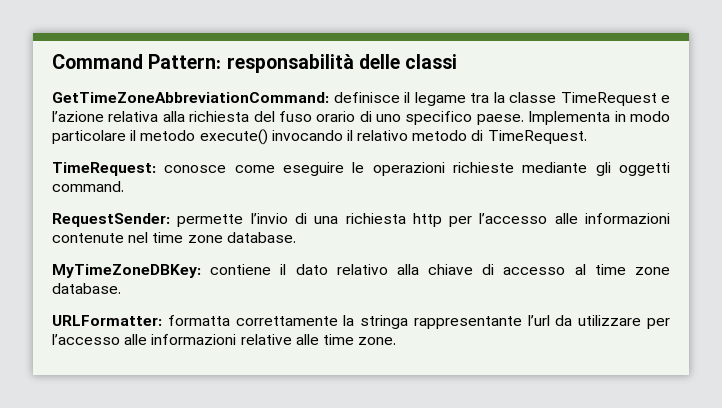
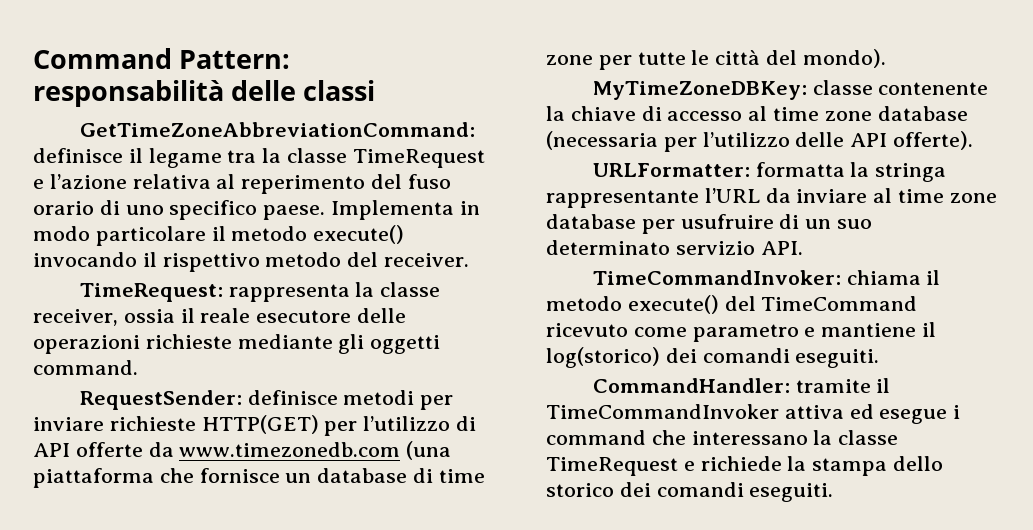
[162,111,250,122] alla richiesta -> [216,174,366,194] al reperimento
[357,130,587,144] [52,162,365,176] relativo metodo di TimeRequest. // TimeRequest: conosce come eseguire le -> [162,252,470,272] [79,282,441,302] [33,308,407,326] rispettivo metodo del receiver. // TimeRequest: rappresenta la classe receiver, ossia il reale esecutore delle
[177,213,670,227] [52,232,296,243] [52,264,419,278] permette l’invio di una richiesta http per l’accesso alle informazioni contenute nel time zone database. // MyTimeZoneDBKey: contiene il dato relativo alla -> [247,390,454,410] [33,415,477,436] [33,441,452,460] [33,468,485,488] [546,49,886,70] [592,80,989,100] [546,106,565,121] definisce metodi per inviare richieste HTTP(GET) per l’utilizzo di API offerte da www.timezonedb.com (una piattaforma che fornisce un database di time zone per tutte le città del mondo). // MyTimeZoneDBKey: classe contenente la
[52,283,121,294] database. -> [877,106,968,121] [546,131,974,152] database (necessaria per l’utilizzo delle API offerte).
[235,316,338,326] correttamente -> (845, 169) none
[527,315,670,329] [52,334,397,345] l’url da utilizzare per l’accesso alle informazioni relative alle time zone. -> [704,188,997,203] [546,214,873,234] [546,240,803,255] [592,270,941,285] [546,295,918,314] [546,322,937,342] [546,347,880,368] [592,378,891,393] [546,404,961,424] [546,430,899,445] [546,456,944,476] [546,482,834,502] l’URL da inviare al time zone database per usufruire di un suo determinato servizio API. // TimeCommandInvoker: chiama il metodo execute() del TimeCommand ricevuto come parametro e mantiene il log(storico) dei comandi eseguiti. // CommandHandler: tramite il TimeCommandInvoker attiva ed esegue i command che interessano la classe TimeRequest e richiede la stampa dello storico dei comandi eseguiti.

